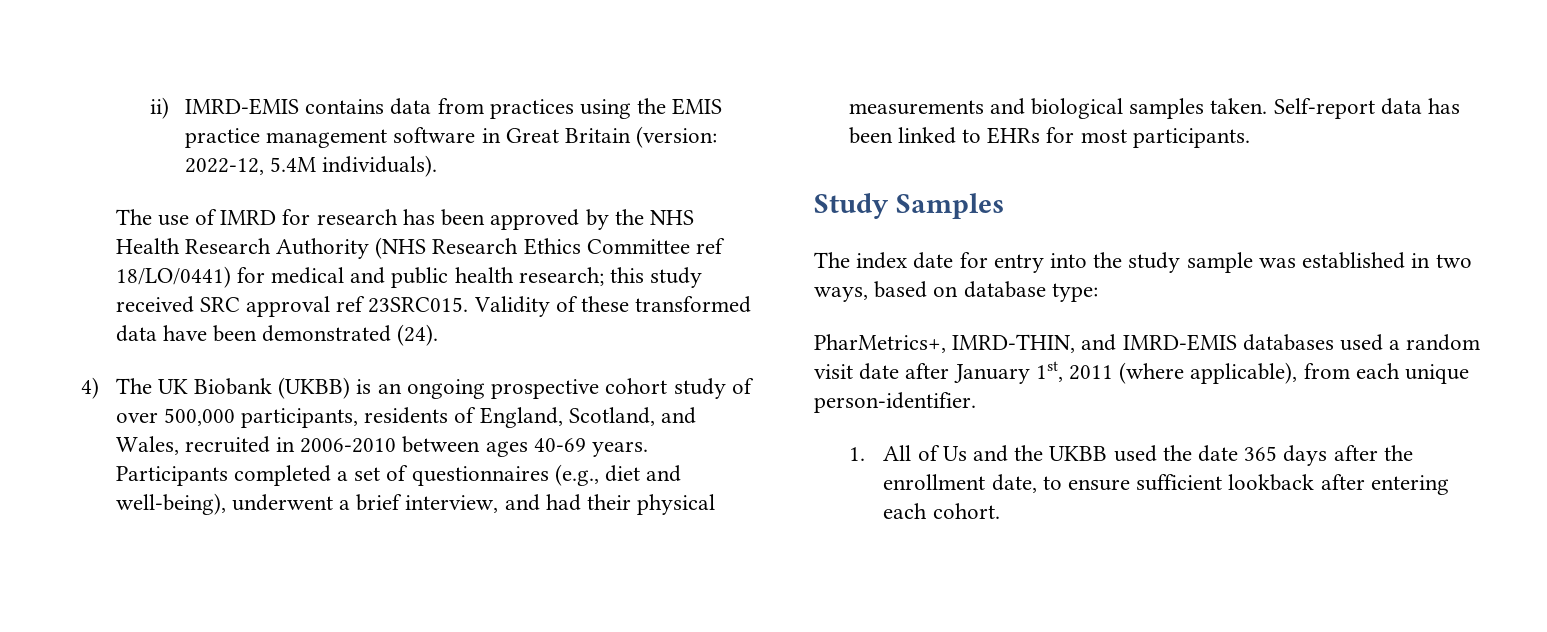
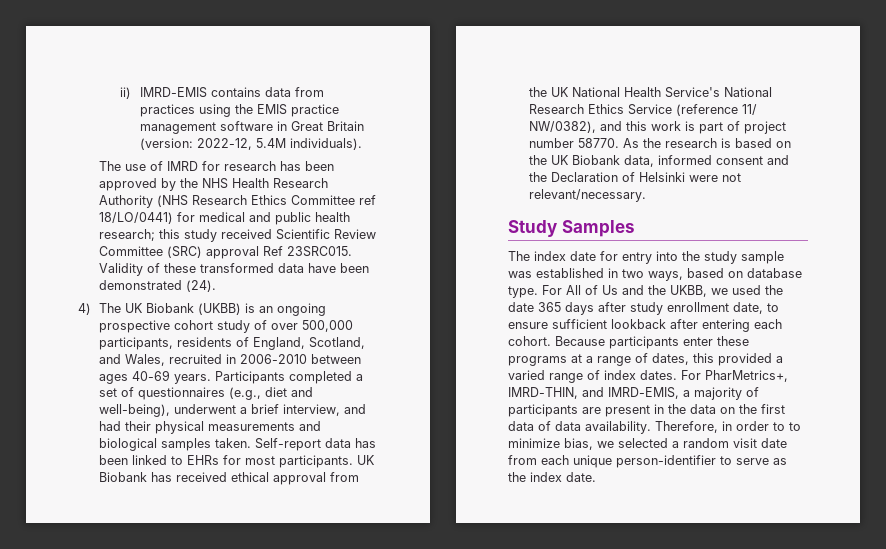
[199,296,366,317] SRC approval ref -> [275,229,376,240] [98,246,283,259] Scientific Review Committee (SRC) approval Ref
(1250, 138) none -> [356,455,375,465] [98,472,359,485] [528,87,772,98] [528,104,757,116] [528,121,786,134] [528,138,791,148] [528,155,789,167] [528,172,741,182] [528,189,646,202] UK Biobank has received ethical approval from the UK National Health Service's National Research Ethics Service (reference 11/ NW/0382), and this work is part of project number 58770. As the research is based on the UK Biobank data, informed consent and the Declaration of Helsinki were not relevant/necessary.
[1051,283,1098,302] [814,334,1481,353] [814,361,1470,384] [814,392,976,413] [848,447,865,461] type: // PharMetrics+, IMRD-THIN, and IMRD-EMIS databases used a random visit date after January 1st, 2011 (where applicable), from each unique person-identifier. // 1. -> [508,285,562,298] type. For
[1049,446,1108,461] UKBB -> [670,285,728,297] UKBB, we
[1383,445,1413,461] the -> [630,302,663,315] study
(1000, 511) none -> [555,336,749,349] [508,353,783,366] [508,370,788,383] [508,387,759,400] [508,404,785,417] [508,421,801,434] [508,438,787,450] [508,455,787,468] [508,472,596,482] Because participants enter these programs at a range of dates, this provided a varied range of index dates. For PharMetrics+, IMRD-THIN, and IMRD-EMIS, a majority of participants are present in the data on the first data of data availability. Therefore, in order to to minimize bias, we selected a random visit date from each unique person-identifier to serve as the index date.

